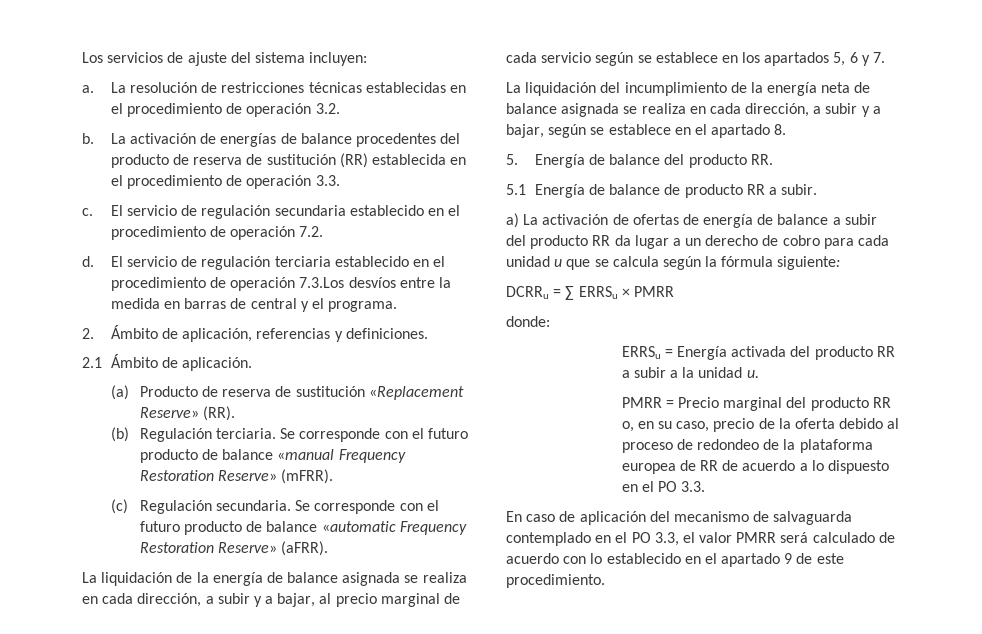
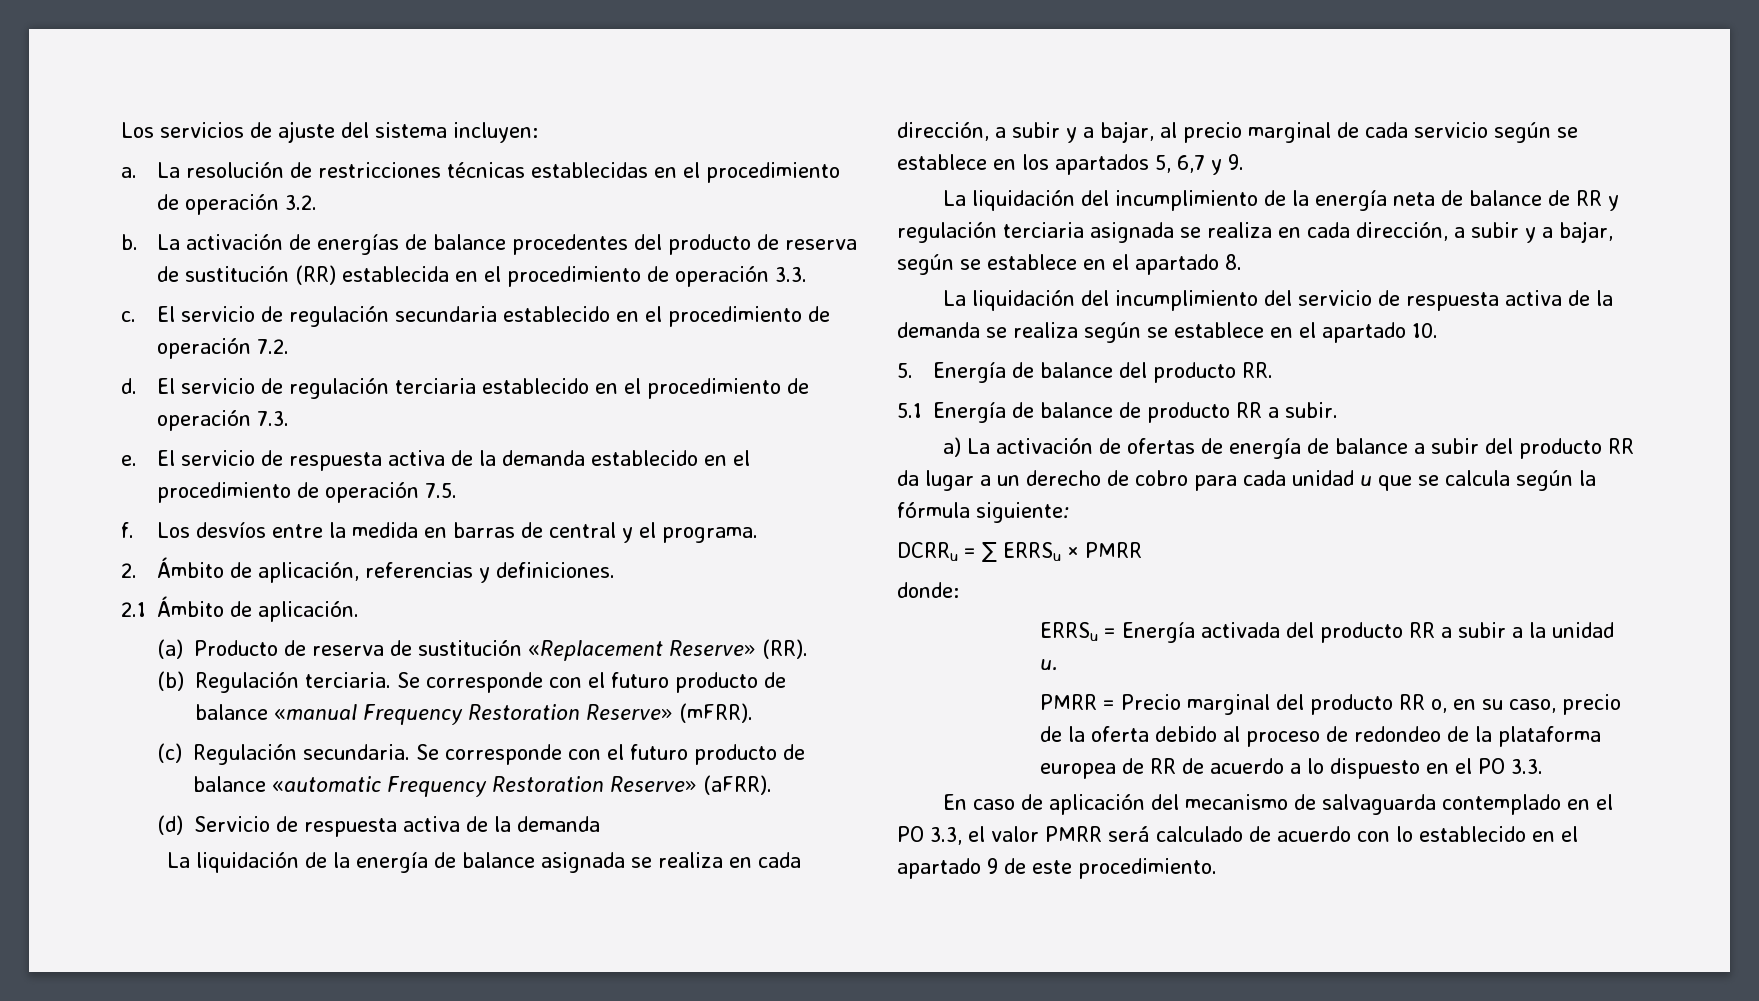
[299,277,345,288] 7.3.Los -> [256,411,289,426] [121,450,750,471] [156,482,457,503] [121,522,190,538] 7.3. // e. El servicio de respuesta activa de la demanda establecido en el procedimiento de operación 7.5. // f. Los
(329, 548) none -> [156,815,600,837] // (d) Servicio de respuesta activa de la demanda
[849,52,886,66] 6 y 7. -> [1177,154,1244,175] 6,7 y 9.
(557, 108) none -> [1547,190,1619,211] [897,222,1084,243] de RR y regulación terciaria
(787, 129) none -> [942,290,1613,311] [897,322,1438,343] // La liquidación del incumplimiento del servicio de respuesta activa de la demanda se realiza según se establece en el apartado 10.

